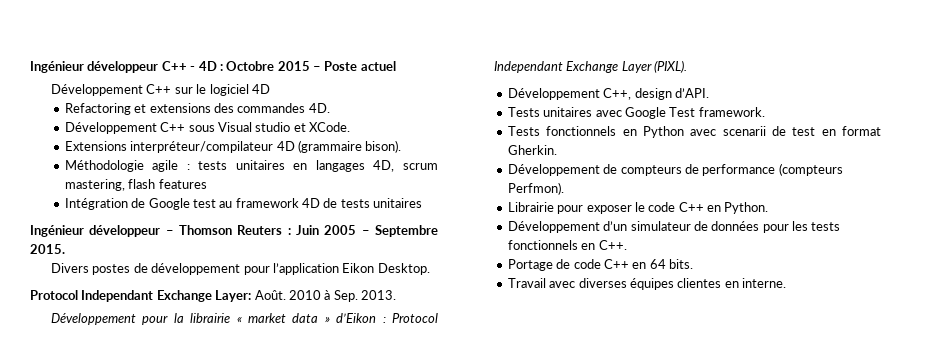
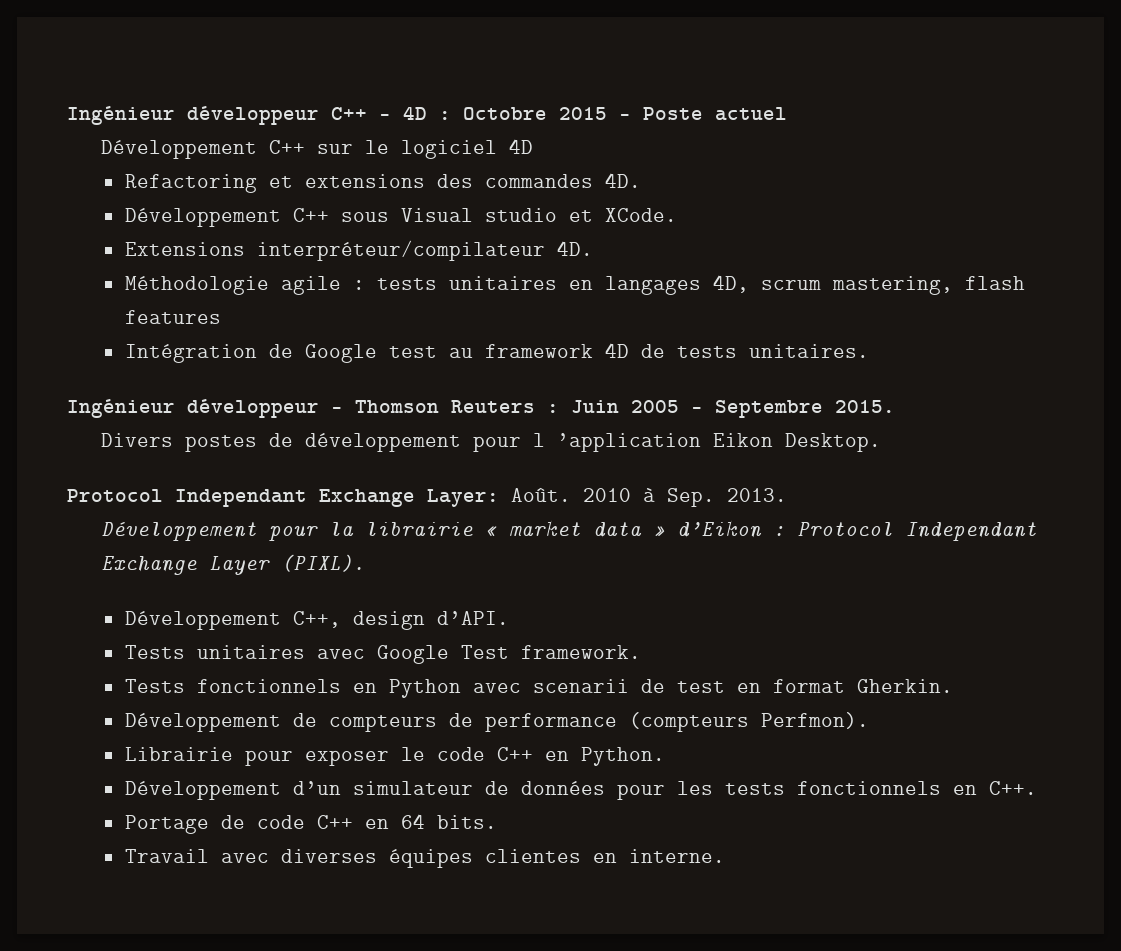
[276,140,402,153] 4D (grammaire bison). -> [556,241,593,256] 4D.
[373,198,423,208] unitaires -> [748,344,869,358] unitaires.
[272,263,339,275] l’application -> [533,433,702,452] l ’application

